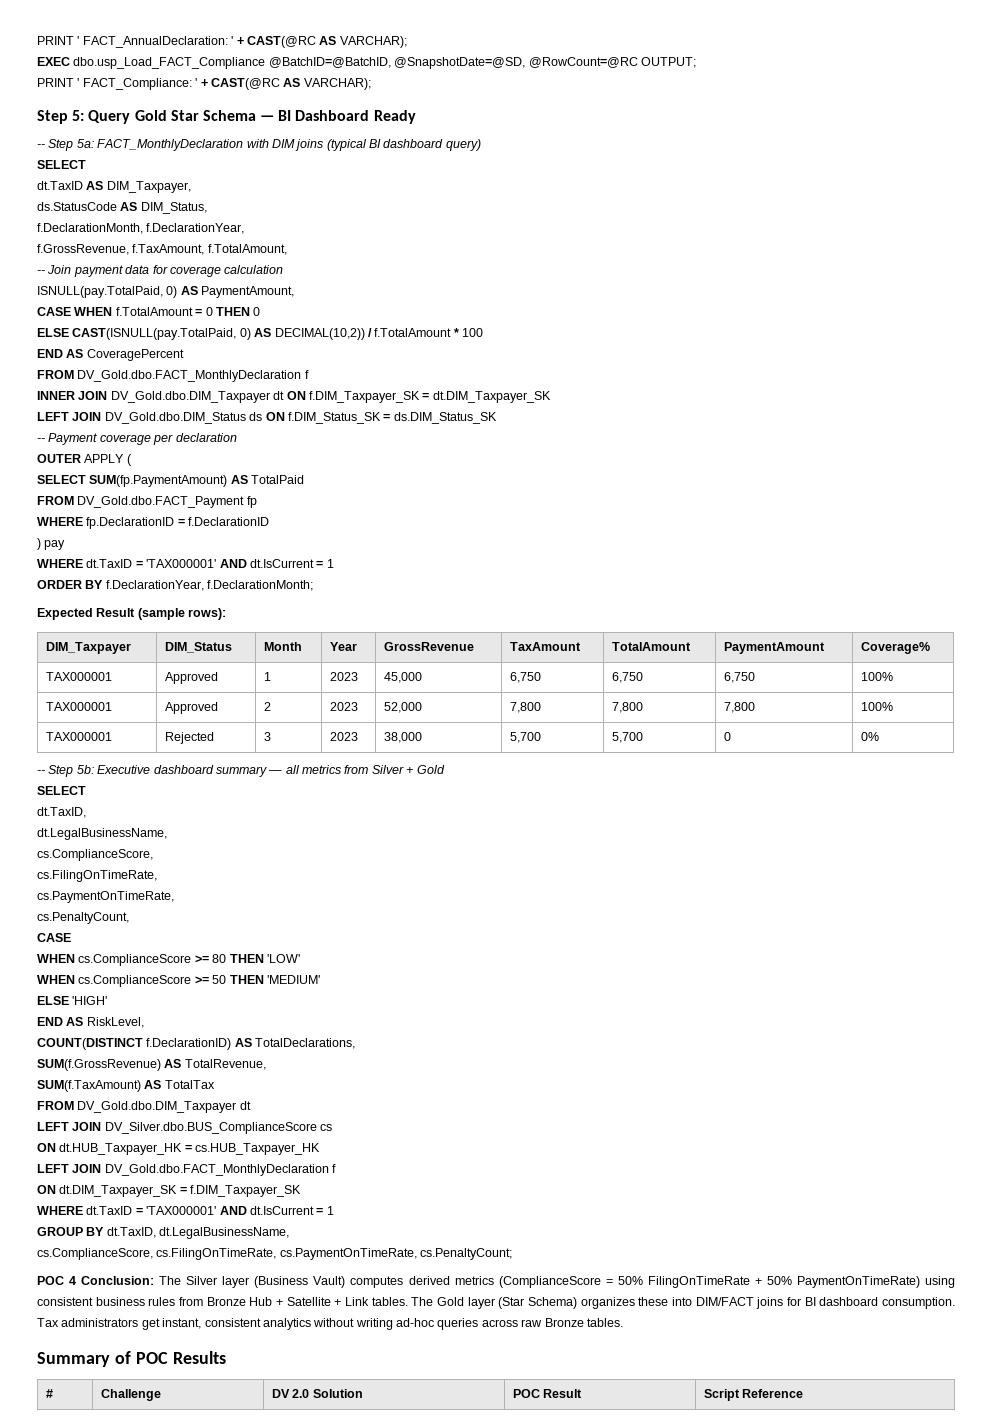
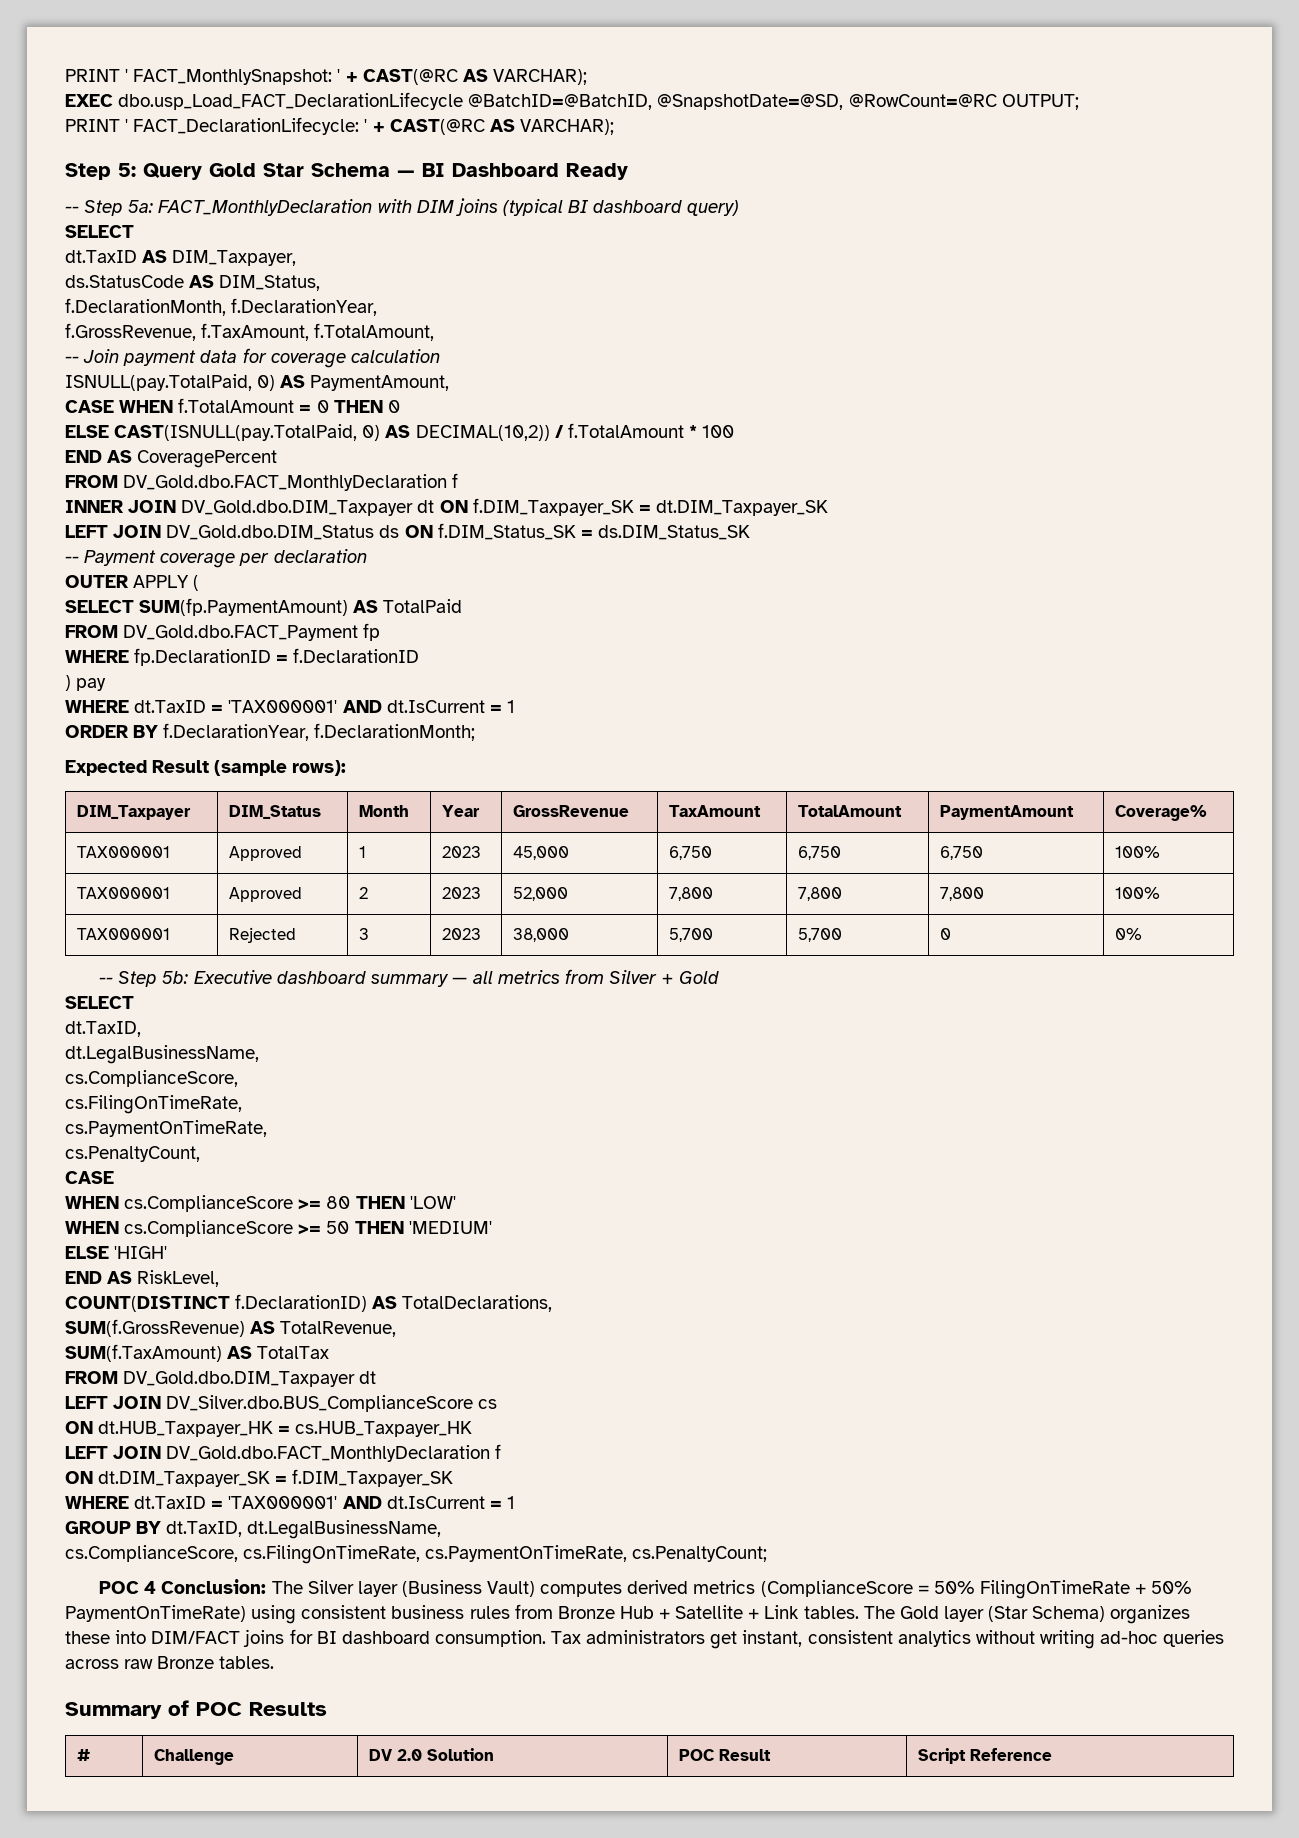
[37,36,228,48] PRINT ' FACT_AnnualDeclaration: -> [65,69,333,85] PRINT ' FACT_MonthlySnapshot:
[73,57,266,69] dbo.usp_Load_FACT_Compliance -> [118,92,464,110] dbo.usp_Load_FACT_DeclarationLifecycle
[82,78,192,90] FACT_Compliance: -> [133,117,360,135] FACT_DeclarationLifecycle:

